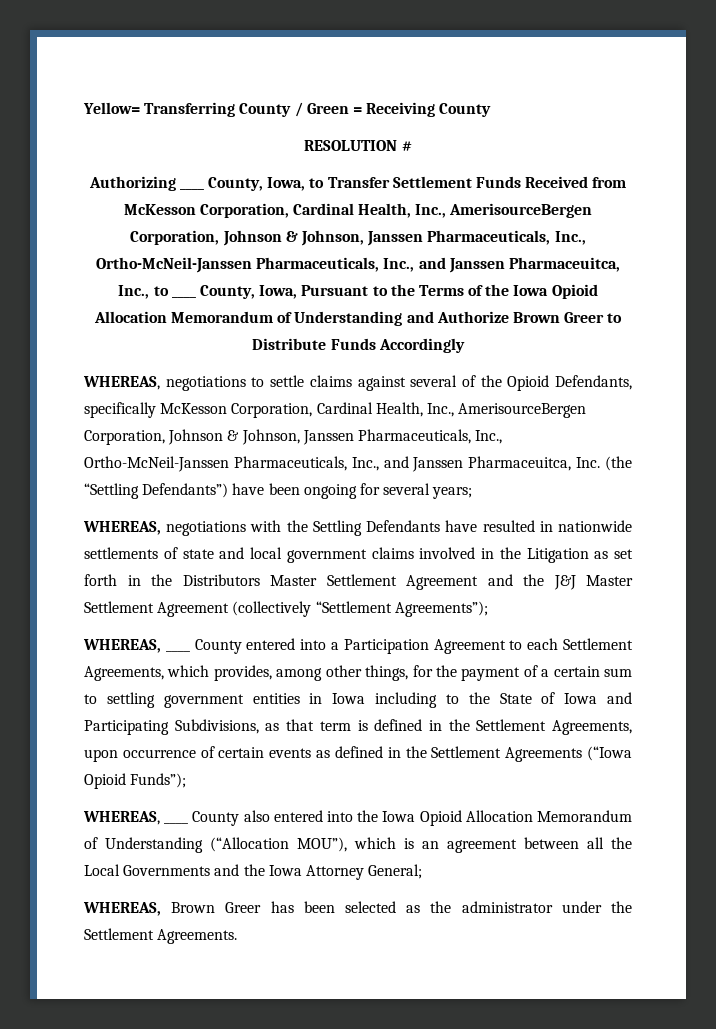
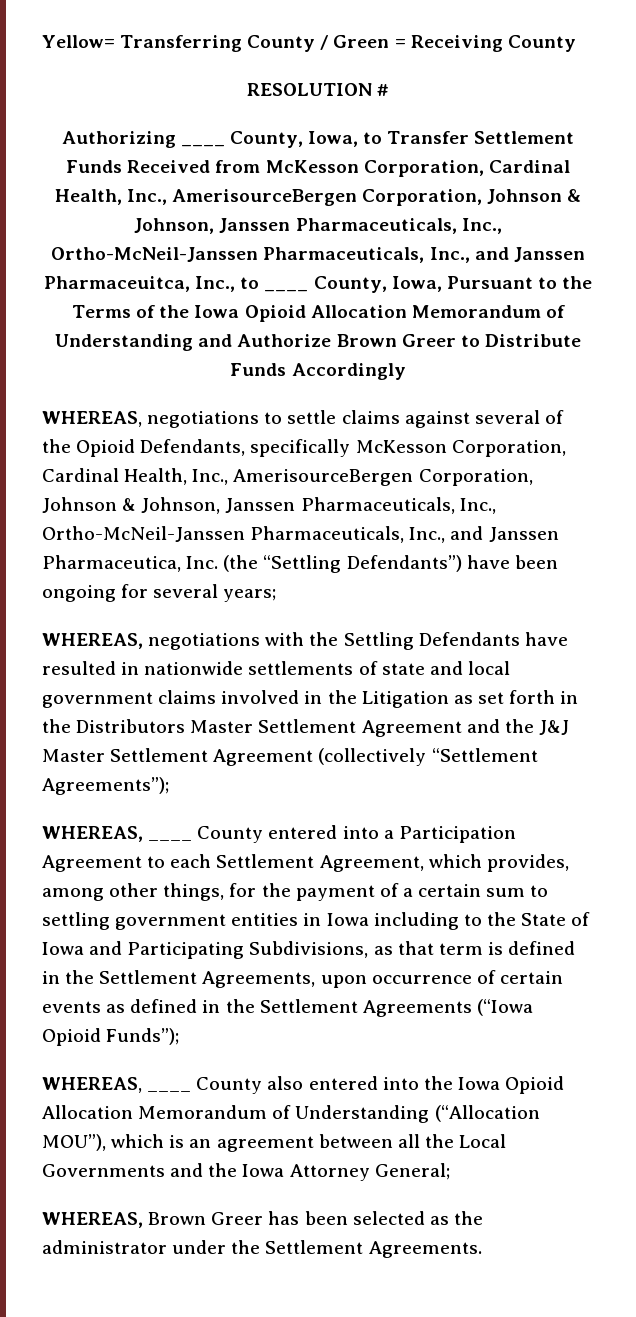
[468,456,572,471] Pharmaceuitca, -> [42,555,181,572] Pharmaceutica,
[84,666,164,681] Agreements, -> [319,855,424,872] Agreement,

